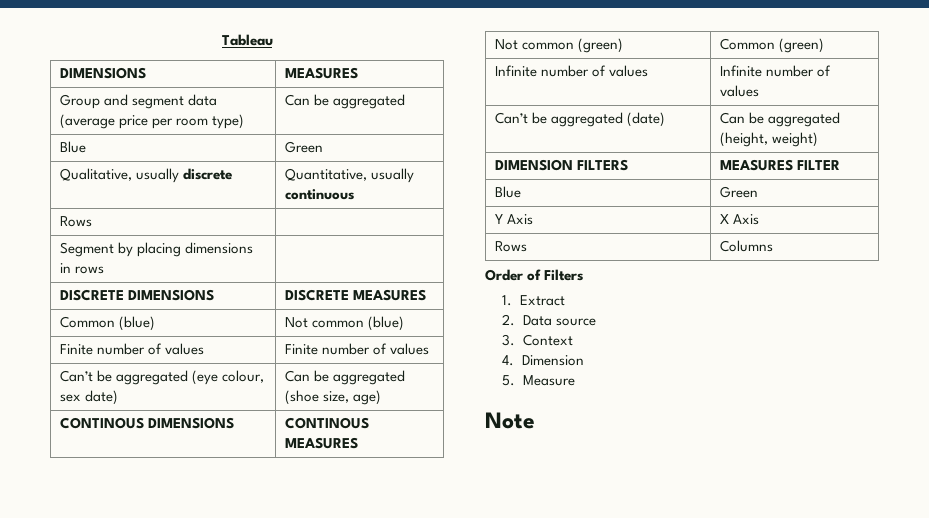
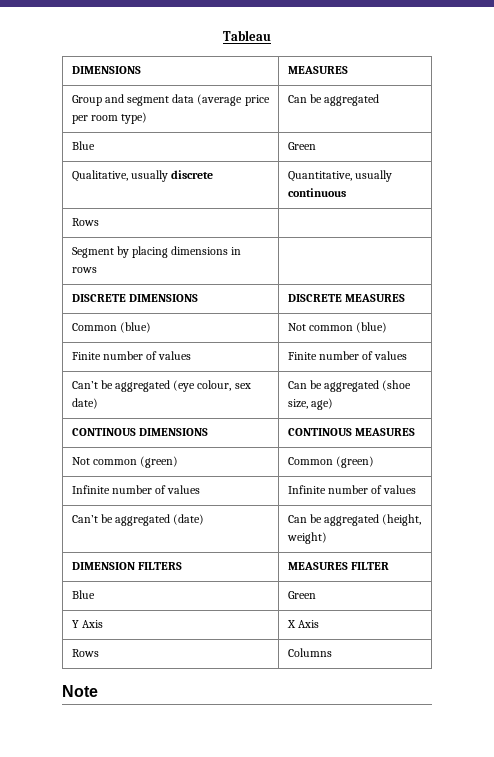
[485,269,584,281] [502,295,565,306] [502,314,596,326] [502,334,573,346] [502,355,584,366] [502,375,575,386] // Order of Filters // 1. Extract // 2. Data source // 3. Context // 4. Dimension // 5. Measure -> (333, 652) none

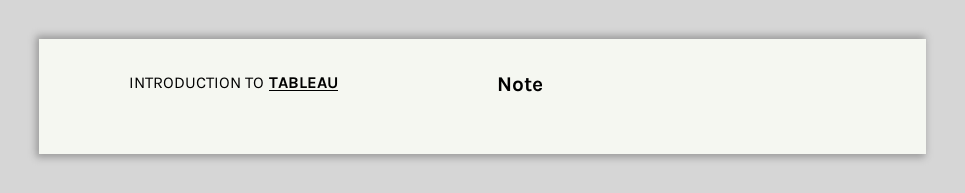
[223,30,271,41] [72,66,142,74] [288,66,349,74] [72,94,270,106] [72,112,148,124] [288,94,380,106] [72,141,96,150] [288,142,317,150] [72,170,214,182] [288,170,393,182] [288,188,347,197] [72,218,100,226] [72,246,242,258] [72,267,98,273] [72,294,199,302] [288,294,406,302] [72,322,152,333] [288,322,388,333] [72,351,192,360] [288,351,408,360] [72,380,251,392] [72,398,99,409] [288,380,412,392] [288,398,334,410] [72,428,209,436] [288,428,416,436] [72,456,179,468] [288,456,375,468] [72,485,201,494] [288,485,417,494] [72,514,205,526] [288,514,422,526] [287,532,328,544] [72,562,183,570] [288,562,390,570] [72,590,96,599] [288,591,317,599] [72,620,104,628] [287,620,320,628] [72,649,100,657] [288,648,333,657] Tableau // DIMENSIONS | MEASURES // Group and segment data (average price per room type) | Can be aggregated // Blue | Green // Qualitative, usually discrete | Quantitative, usually continuous // Rows | // Segment by placing dimensions in rows | // DISCRETE DIMENSIONS | DISCRETE MEASURES // Common (blue) | Not common (blue) // Finite number of values | Finite number of values // Can’t be aggregated (eye colour, sex date) | Can be aggregated (shoe size, age) // CONTINOUS DIMENSIONS | CONTINOUS MEASURES // Not common (green) | Common (green) // Infinite number of values | Infinite number of values // Can’t be aggregated (date) | Can be aggregated (height, weight) // DIMENSION FILTERS | MEASURES FILTER // Blue | Green // Y Axis | X Axis // Rows | Columns -> [129,77,338,89] INTRODUCTION TO TABLEAU

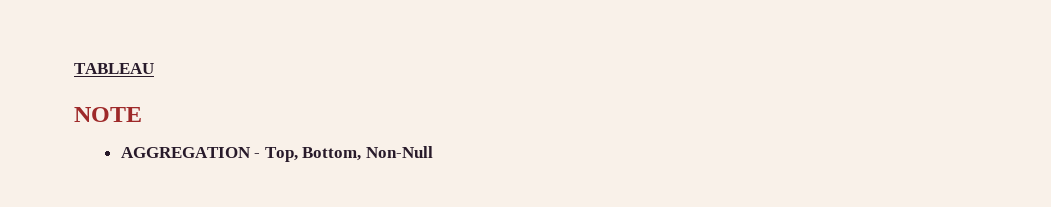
[129,77,265,89] INTRODUCTION TO -> (74, 68) none
[497,77,543,92] Note -> [74,107,142,122] [120,146,433,162] NOTE // AGGREGATION - Top, Bottom, Non-Null

